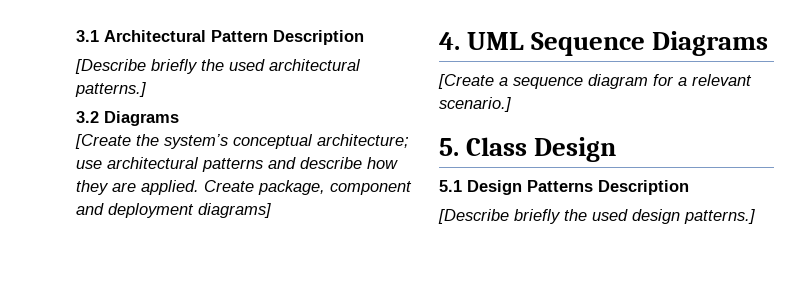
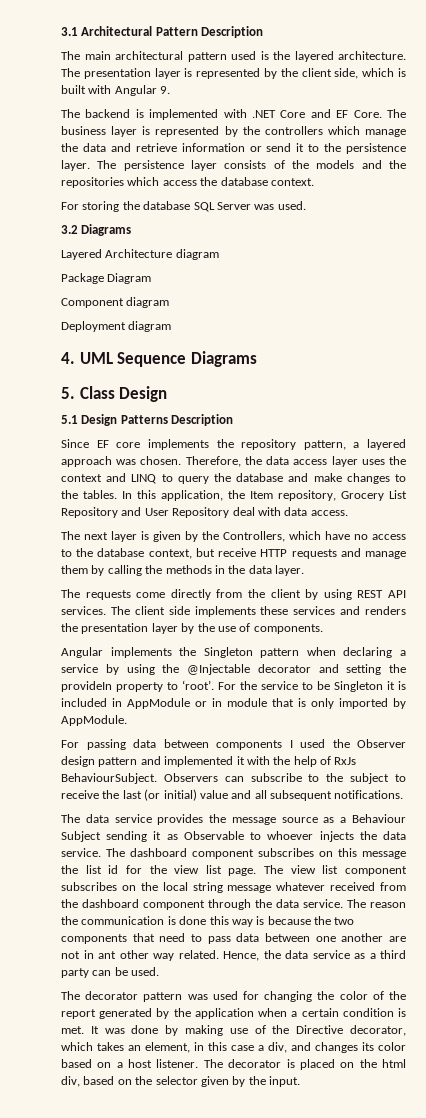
[75,59,361,74] [75,82,146,97] [76,111,179,126] [75,134,409,149] [76,157,398,172] [76,180,412,195] [76,203,271,218] [439,31,769,56] [438,74,752,89] [439,97,511,112] [Describe briefly the used architectural patterns.] // 3.2 Diagrams // [Create the system’s conceptual architecture; use architectural patterns and describe how they are applied. Create package, component and deployment diagrams] // 4. UML Sequence Diagrams // [Create a sequence diagram for a relevant scenario.] -> [61,51,406,62] [61,68,407,79] [61,85,171,96] [61,109,406,120] [61,126,406,137] [61,143,406,154] [61,160,406,171] [61,177,314,188] [61,201,306,212] [61,224,132,236] [61,249,219,260] [61,273,152,284] [61,297,170,308] [61,321,172,332] [61,351,257,367] The main architectural pattern used is the layered architecture. The presentation layer is represented by the client side, which is built with Angular 9. // The backend is implemented with .NET Core and EF Core. The business layer is represented by the controllers which manage the data and retrieve information or send it to the persistence layer. The persistence layer consists of the models and the repositories which access the database context. // For storing the database SQL Server was used. // 3.2 Diagrams // Layered Architecture diagram // Package Diagram // Component diagram // Deployment diagram // 4. UML Sequence Diagrams
[438,209,755,224] [Describe briefly the used design patterns.] -> [61,439,406,450] [61,456,407,467] [61,473,406,484] [61,490,407,501] [61,507,348,518] [61,531,406,542] [61,548,407,559] [61,565,304,576] [61,589,406,600] [61,606,406,617] [61,623,323,634] [61,647,406,658] [61,664,406,675] [61,680,406,692] [61,698,406,709] [61,715,127,726] [61,739,406,750] [61,756,357,767] [61,773,406,784] [61,789,404,801] [61,814,406,825] [61,831,407,842] [61,848,406,859] [61,865,407,876] [61,882,406,893] [61,899,406,910] [61,916,355,927] [61,933,406,944] [61,950,406,961] [61,967,160,978] [61,991,406,1002] [61,1008,407,1019] [61,1025,407,1036] [61,1042,406,1053] [61,1059,407,1070] [61,1076,300,1087] Since EF core implements the repository pattern, a layered approach was chosen. Therefore, the data access layer uses the context and LINQ to query the database and make changes to the tables. In this application, the Item repository, Grocery List Repository and User Repository deal with data access. // The next layer is given by the Controllers, which have no access to the database context, but receive HTTP requests and manage them by calling the methods in the data layer. // The requests come directly from the client by using REST API services. The client side implements these services and renders the presentation layer by the use of components. // Angular implements the Singleton pattern when declaring a service by using the @Injectable decorator and setting the provideIn property to ‘root’. For the service to be Singleton it is included in AppModule or in module that is only imported by AppModule. // For passing data between components I used the Observer design pattern and implemented it with the help of RxJs BehaviourSubject. Observers can subscribe to the subject to receive the last (or initial) value and all subsequent notifications. // The data service provides the message source as a Behaviour Subject sending it as Observable to whoever injects the data service. The dashboard component subscribes on this message the list id for the view list page. The view list component subscribes on the local string message whatever received from the dashboard component through the data service. The reason the communication is done this way is because the two components that need to pass data between one another are not in ant other way related. Hence, the data service as a third party can be used. // The decorator pattern was used for changing the color of the report generated by the application when a certain condition is met. It was done by making use of the Directive decorator, which takes an element, in this case a div, and changes its color based on a host listener. The decorator is placed on the html div, based on the selector given by the input.

